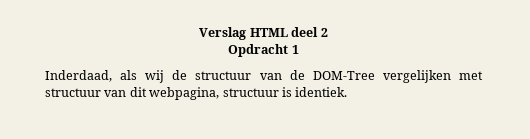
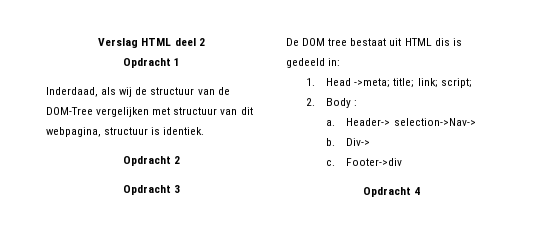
(348, 92) none -> [122,156,181,166] [122,185,181,195] [286,38,462,46] [286,58,341,68] [306,78,472,88] [306,98,358,108] [326,118,476,126] [326,138,371,146] [326,158,403,166] [362,187,421,197] // Opdracht 2 // Opdracht 3 // De DOM tree bestaat uit HTML dis is gedeeld in: // 1. Head ->meta; title; link; script; // 2. Body : // a. Header-> selection->Nav-> // b. Div-> // c. Footer->div // Opdracht 4

